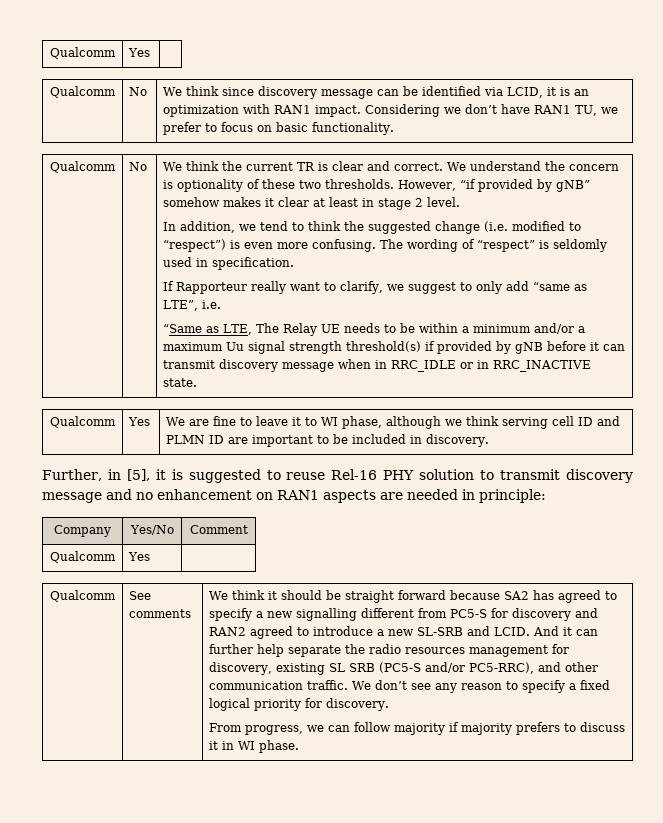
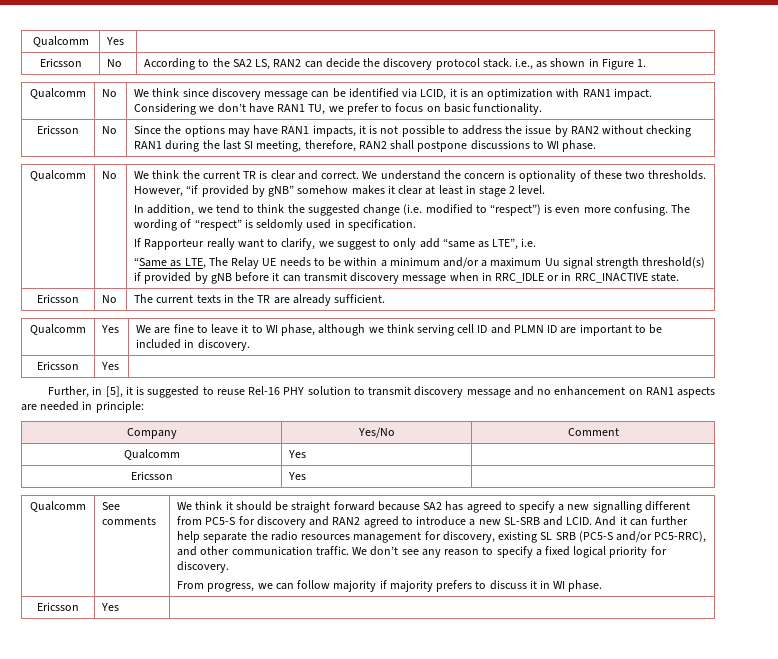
[50,47,116,59] [128,48,151,57] Qualcomm | Yes | -> [32,36,89,47] [106,37,125,45] [39,58,82,67] [107,59,123,67] [144,58,647,70] Qualcomm | Yes | // Ericsson | No | According to the SA2 LS, RAN2 can decide the discovery protocol stack. i.e., as shown in Figure 1.
(395, 128) none -> [37,125,79,134] [102,126,118,134] [134,125,692,137] [134,140,597,152] // Ericsson | No | Since the options may have RAN1 impacts, it is not possible to address the issue by RAN2 without checking RAN1 during the last SI meeting, therefore, RAN2 shall postpone discussions to WI phase.
(198, 382) none -> [37,294,79,303] [102,295,118,303] [134,294,386,306] // Ericsson | No | The current texts in the TR are already sufficient.
(490, 440) none -> [37,361,79,370] [101,362,120,370] // Ericsson | Yes |
(151, 556) none -> [130,471,173,480] [288,472,307,480] // Ericsson | Yes |
(300, 746) none -> [37,602,79,611] [101,603,120,611] // Ericsson | Yes |

